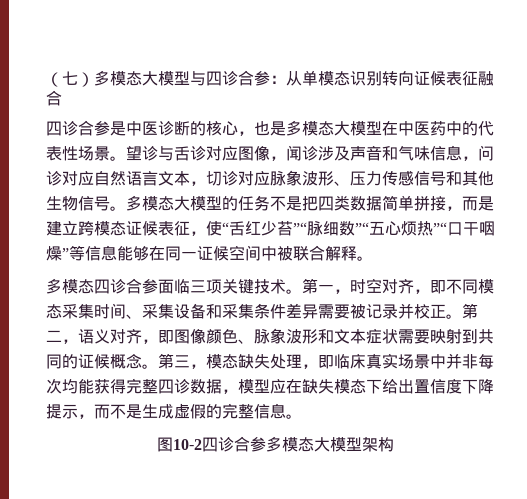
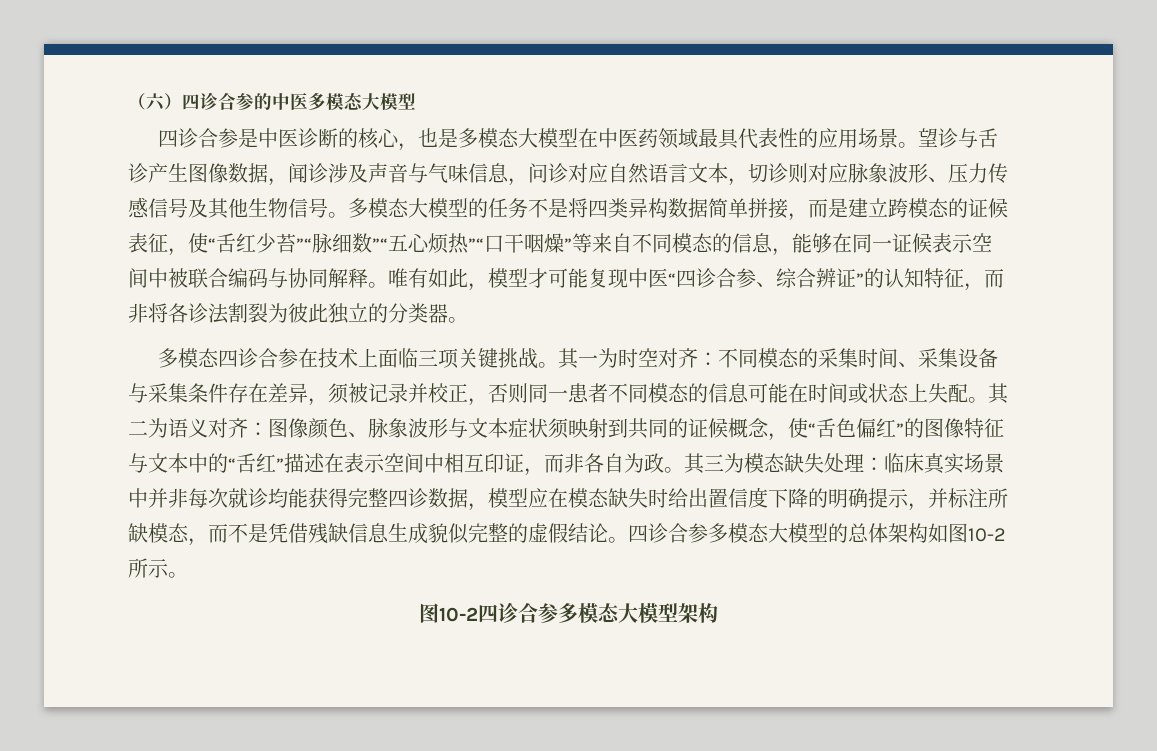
[62,70,494,87] [46,90,62,106] 七）多模态大模型与四诊合参：从单模态识别转向证候表征融合 -> [146,92,416,111] 六）四诊合参的中医多模态大模型
[446,121,494,136] [46,146,78,161] 中的代表性 -> [657,128,858,149] 领域最具代表性的应用
[206,146,270,161] 对应图像 -> [148,163,268,183] 产生图像数据
[382,146,398,161] 和 -> [408,163,428,183] 与
(238, 178) none -> [788,163,808,183] 则
[446,171,462,186] 和 -> [188,199,208,218] 及
[302,195,350,211] 把四类 -> [568,198,668,218] 将四类异构
(126, 228) none -> [948,198,968,218] 的
[85,245,117,261] 信息 -> [592,233,792,256] 来自不同模态的信息，
(229, 253) none -> [932,233,973,253] 表示
(325, 253) none -> [228,268,328,288] 编码与协同
(373, 258) none -> [388,268,1004,291] [128,303,468,324] 唯有如此，模型才可能复现中医“四诊合参、综合辨证”的认知特征，而非将各诊法割裂为彼此独立的分类器。
(158, 286) none -> [297,348,378,368] 在技术上
[254,278,350,294] 技术。第一， -> [497,348,618,369] 挑战。其一为
[414,279,494,294] [46,304,62,319] ，即不同模态 -> [697,348,818,368] ：不同模态的
[206,304,222,319] 和 -> [128,383,148,403] 与
[286,303,478,319] [46,330,78,344] 差异需要被记录并校正。第二， -> [228,383,1009,406] [128,418,168,438] 存在差异，须被记录并校正，否则同一患者不同模态的信息可能在时间或状态上失配。其二为
[142,330,174,344] ，即 -> [248,422,268,436] ：
[318,329,334,344] 和 -> [448,418,468,438] 与
[398,329,430,344] 需要 -> [548,418,569,439] 须
[142,353,206,369] 。第三， -> [768,418,1004,441] [128,453,744,476] ，使“舌色偏红”的图像特征与文本中的“舌红”描述在表示空间中相互印证，而非各自为政。其三为
[302,355,334,369] ，即 -> [864,457,884,471] ：
(62, 386) none -> [228,488,268,508] 就诊
[302,379,382,394] 缺失模态下 -> [568,488,668,508] 模态缺失时
[46,403,286,419] 提示，而不是生成虚假的完整信息 -> [808,488,1008,511] [128,523,1006,546] [128,558,169,578] 的明确提示，并标注所缺模态，而不是凭借残缺信息生成貌似完整的虚假结论。四诊合参多模态大模型的总体架构如图10-2所示

